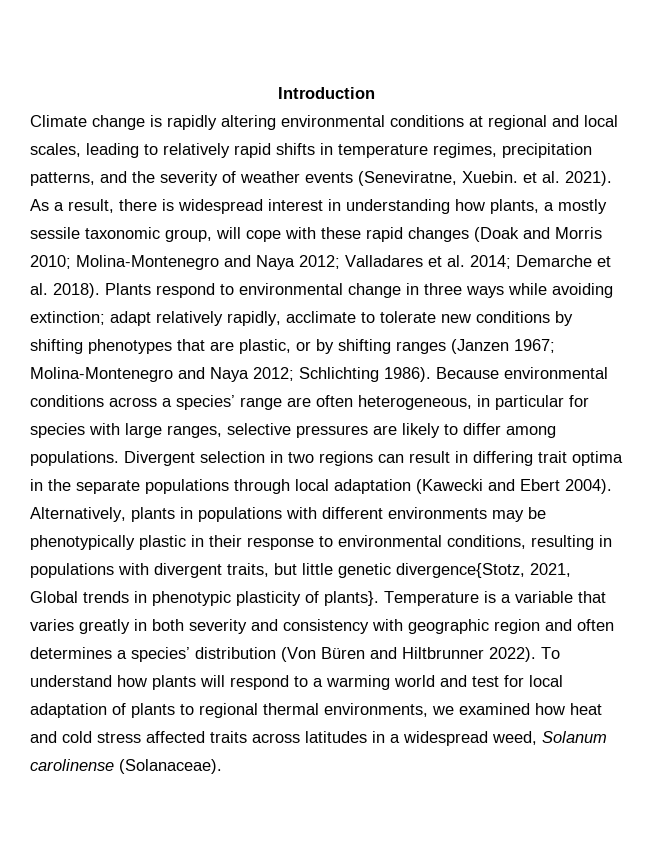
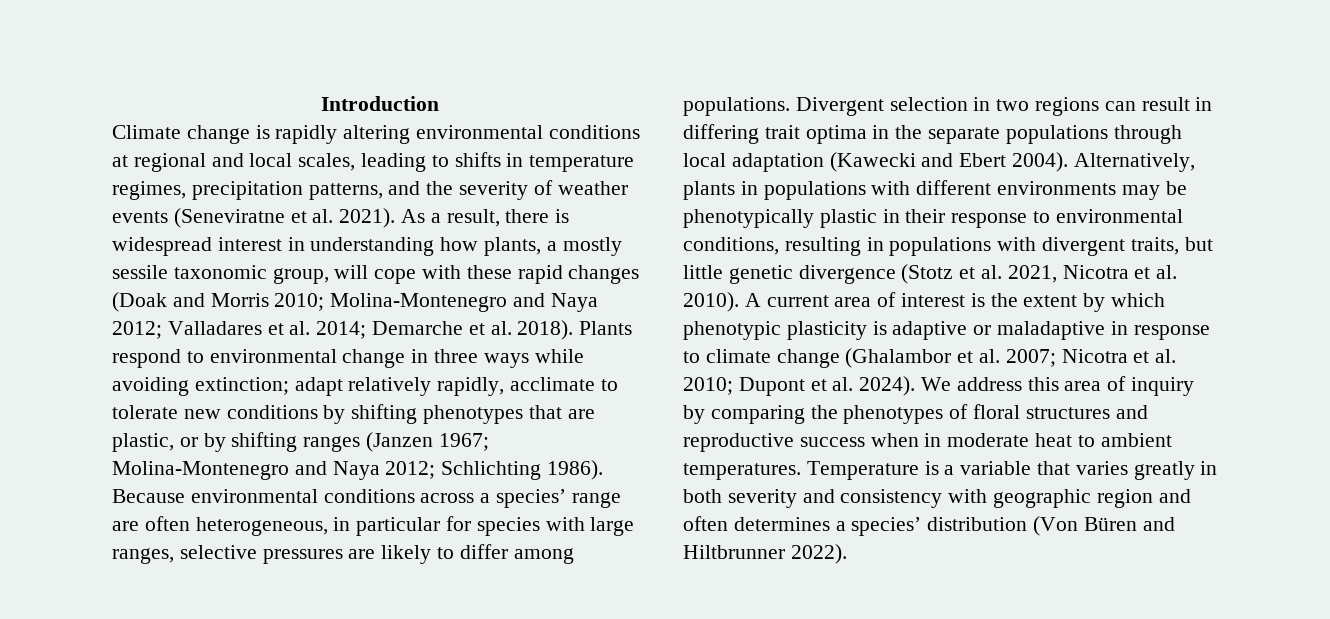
[163,143,271,158] relatively rapid -> (449, 161) none
[358,171,518,186] (Seneviratne, Xuebin. -> [173,208,285,228] (Seneviratne
[396,563,571,578] [30,591,379,606] divergence{Stotz, 2021, Global trends in phenotypic plasticity of plants}. -> [798,264,1178,284] [683,292,1166,312] [683,321,1210,340] [683,348,1177,368] [683,376,1195,396] [683,404,1148,424] [683,433,1172,452] [683,463,801,480] divergence (Stotz et al. 2021, Nicotra et al. 2010). A current area of interest is the extent by which phenotypic plasticity is adaptive or maladaptive in response to climate change (Ghalambor et al. 2007; Nicotra et al. 2010; Dupont et al. 2024). We address this area of inquiry by comparing the phenotypes of floral structures and reproductive success when in moderate heat to ambient temperatures.
[541,647,560,659] [30,675,563,690] [30,703,602,718] [30,731,607,746] [30,759,222,774] To understand how plants will respond to a warming world and test for local adaptation of plants to regional thermal environments, we examined how heat and cold stress affected traits across latitudes in a widespread weed, Solanum carolinense (Solanaceae). -> (847, 554) none

